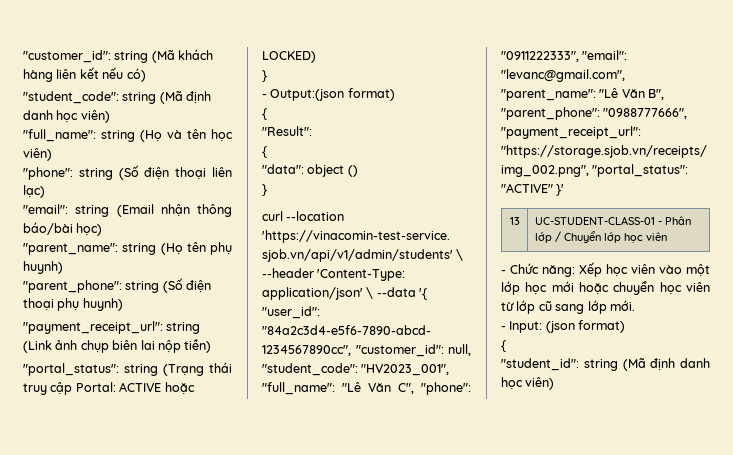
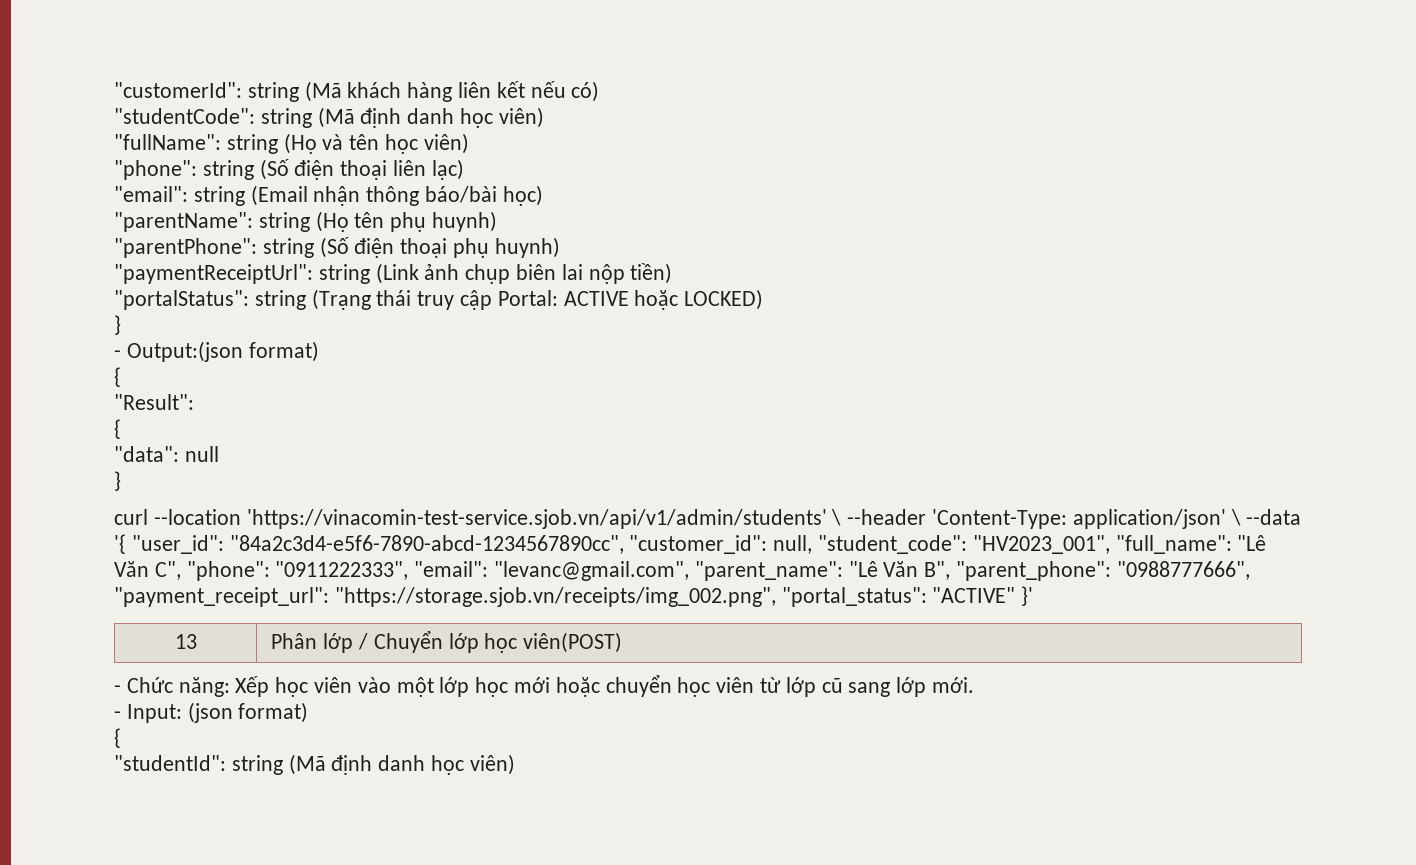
[23,50,111,63] "customer_id": -> [114,82,242,98] "customerId":
[23,91,119,104] "student_code": -> [114,108,255,124] "studentCode":
[23,129,96,142] "full_name": -> [114,134,221,150] "fullName":
[23,243,118,255] "parent_name": -> [114,212,253,232] "parentName":
[23,280,122,293] "parent_phone": -> [114,238,257,258] "parentPhone":
[23,321,163,334] "payment_receipt_url": -> [114,264,313,284] "paymentReceiptUrl":
[23,363,119,376] "portal_status": -> [114,290,249,310] "portalStatus":
[307,164,358,177] object () -> [184,446,219,462] null
[534,216,662,225] UC-STUDENT-CLASS-01 - -> (197, 641) none
[645,232,667,241] viên -> [523,632,623,653] viên(POST)
[501,358,579,371] "student_id": -> [114,755,226,771] "studentId":

